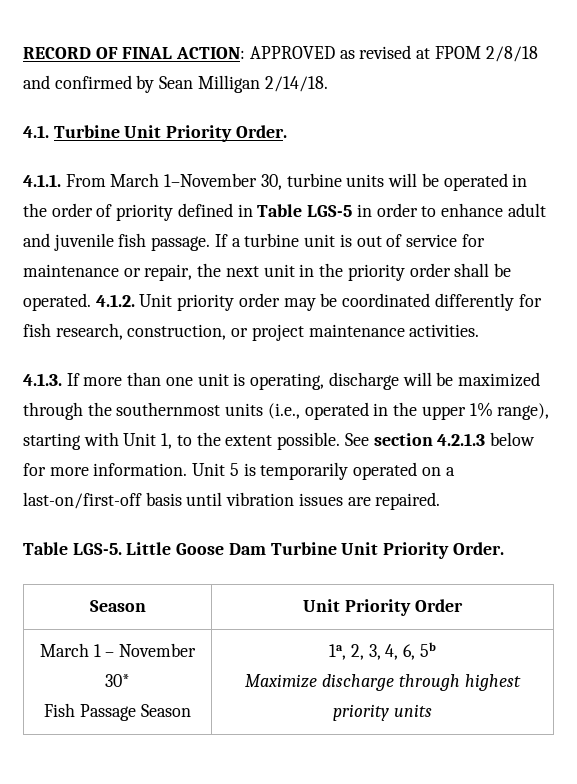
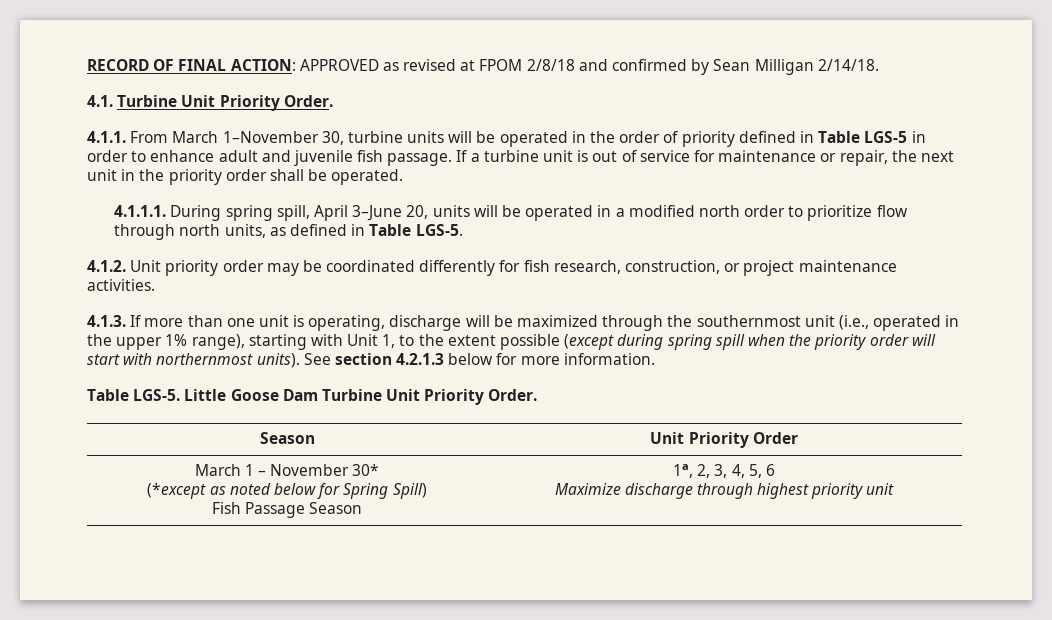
(91, 302) none -> [114,205,908,221] [114,224,463,240] // 4.1.1.1. During spring spill, April 3–June 20, units will be operated in a modified north order to prioritize flow through north units, as defined in Table LGS-5. //
[225,403,264,416] units -> [804,315,835,327] unit
[277,432,341,450] possible. -> [500,334,936,350] [87,353,300,368] possible (except during spring spill when the priority order will start with northernmost units).
[192,462,455,480] [23,492,441,510] Unit 5 is temporarily operated on a last-on/first-off basis until vibration issues are repaired. -> (655, 359) none
(130, 680) none -> [147,483,427,499] // (*except as noted below for Spring Spill)
[403,642,436,660] 6, 5b -> [748,464,775,478] 5, 6
[393,704,432,717] units -> [866,483,895,495] unit

